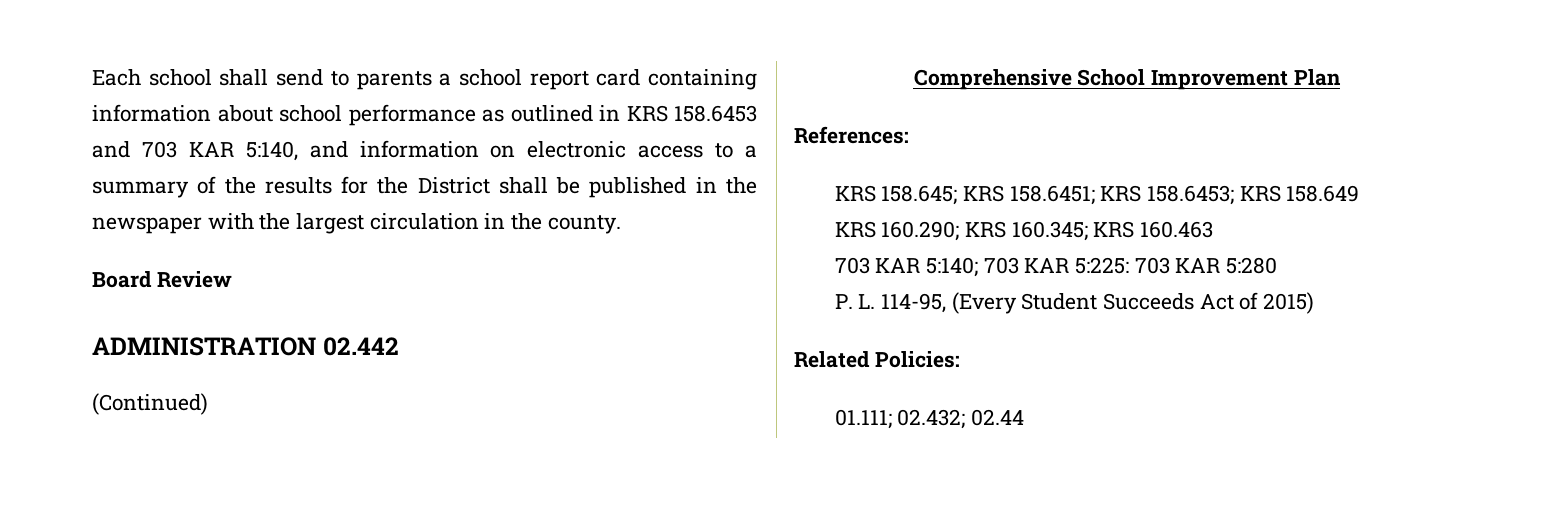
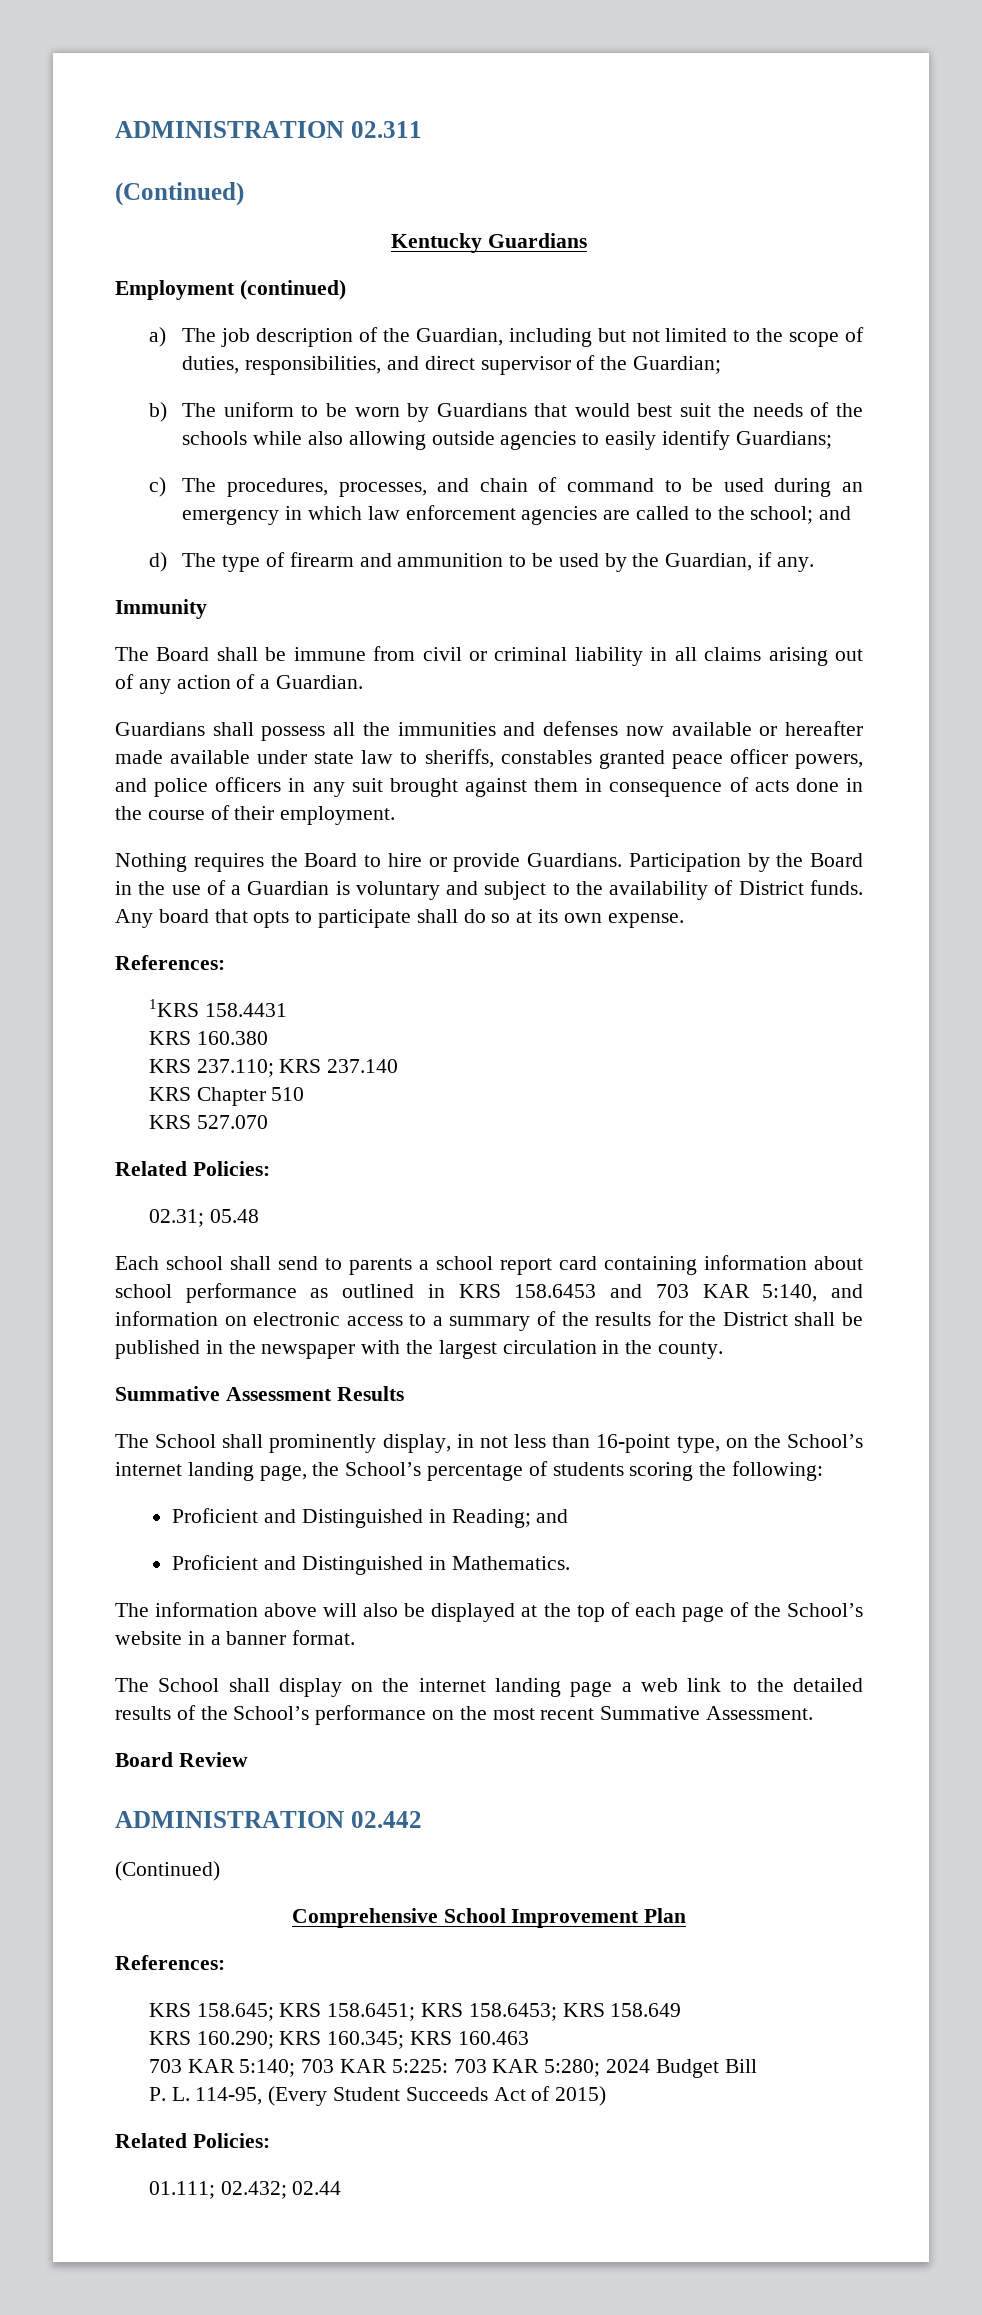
(92, 77) none -> [115,121,422,138] [115,182,244,206] [391,233,587,253] [115,280,346,300] [148,327,864,347] [182,355,722,375] [148,402,863,422] [182,430,832,450] [148,477,863,497] [182,505,852,525] [148,552,814,572] [115,599,207,619] [115,646,864,666] [115,674,364,694] [115,721,864,741] [115,749,863,769] [115,777,863,797] [115,805,396,825] [115,853,863,872] [115,880,863,900] [115,909,684,928] [115,955,225,970] [148,999,287,1017] [148,1031,268,1045] [148,1059,399,1077] [148,1087,305,1106] [148,1115,268,1129] [115,1161,270,1176] [148,1209,259,1227] ADMINISTRATION 02.311 // (Continued) // Kentucky Guardians // Employment (continued) // a) The job description of the Guardian, including but not limited to the scope of duties, responsibilities, and direct supervisor of the Guardian; // b) The uniform to be worn by Guardians that would best suit the needs of the schools while also allowing outside agencies to easily identify Guardians; // c) The procedures, processes, and chain of command to be used during an emergency in which law enforcement agencies are called to the school; and // d) The type of firearm and ammunition to be used by the Guardian, if any. // Immunity // The Board shall be immune from civil or criminal liability in all claims arising out of any action of a Guardian. // Guardians shall possess all the immunities and defenses now available or hereafter made available under state law to sheriffs, constables granted peace officer powers, and police officers in any suit brought against them in consequence of acts done in the course of their employment. // Nothing requires the Board to hire or provide Guardians. Participation by the Board in the use of a Guardian is voluntary and subject to the availability of District funds. Any board that opts to participate shall do so at its own expense. // References: // 1KRS 158.4431 // KRS 160.380 // KRS 237.110; KRS 237.140 // KRS Chapter 510 // KRS 527.070 // Related Policies: // 02.31; 05.48 //
(621, 224) none -> [115,1386,404,1401] [115,1434,863,1453] [115,1461,824,1481] [172,1508,569,1528] [172,1555,570,1575] [115,1602,864,1622] [115,1630,356,1645] [115,1678,864,1697] [115,1705,814,1725] // Summative Assessment Results // The School shall prominently display, in not less than 16-point type, on the School’s internet landing page, the School’s percentage of students scoring the following: // Proficient and Distinguished in Reading; and // Proficient and Distinguished in Mathematics. // The information above will also be displayed at the top of each page of the School’s website in a banner format. // The School shall display on the internet landing page a web link to the detailed results of the School’s performance on the most recent Summative Assessment.
[1225,257,1277,274] 5:280 -> [544,2059,757,2078] 5:280; 2024 Budget Bill

